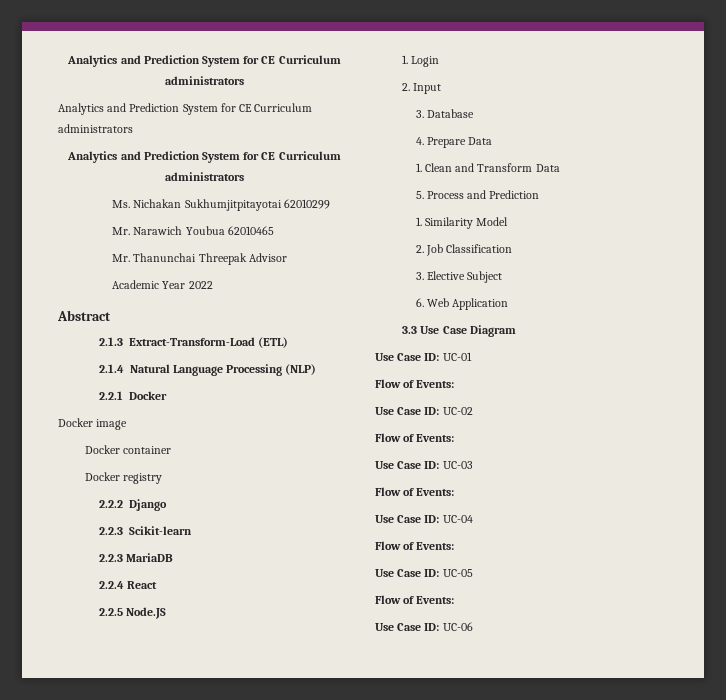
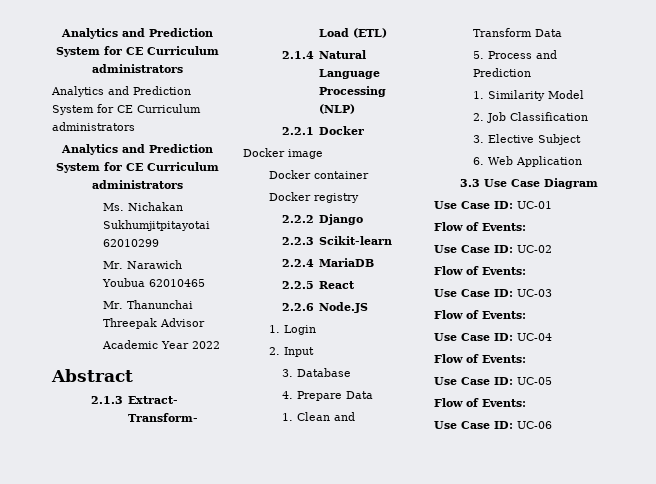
[98,554,123,562] 2.2.3 -> [281,259,314,267] 2.2.4
[98,581,124,589] 2.2.4 -> [281,281,314,289] 2.2.5
[98,608,123,616] 2.2.5 -> [281,303,314,311] 2.2.6

